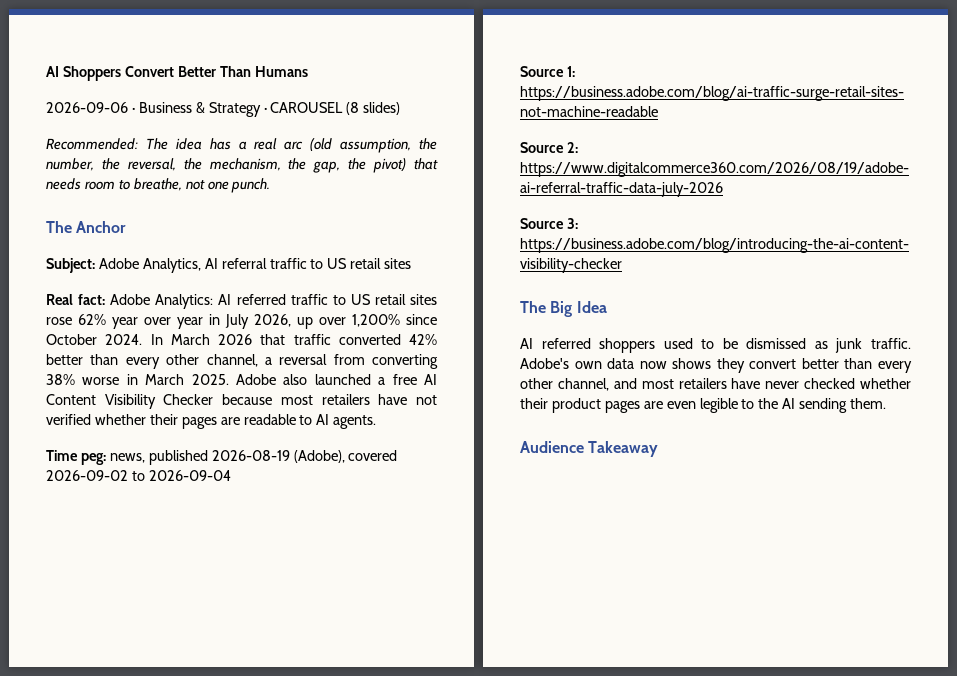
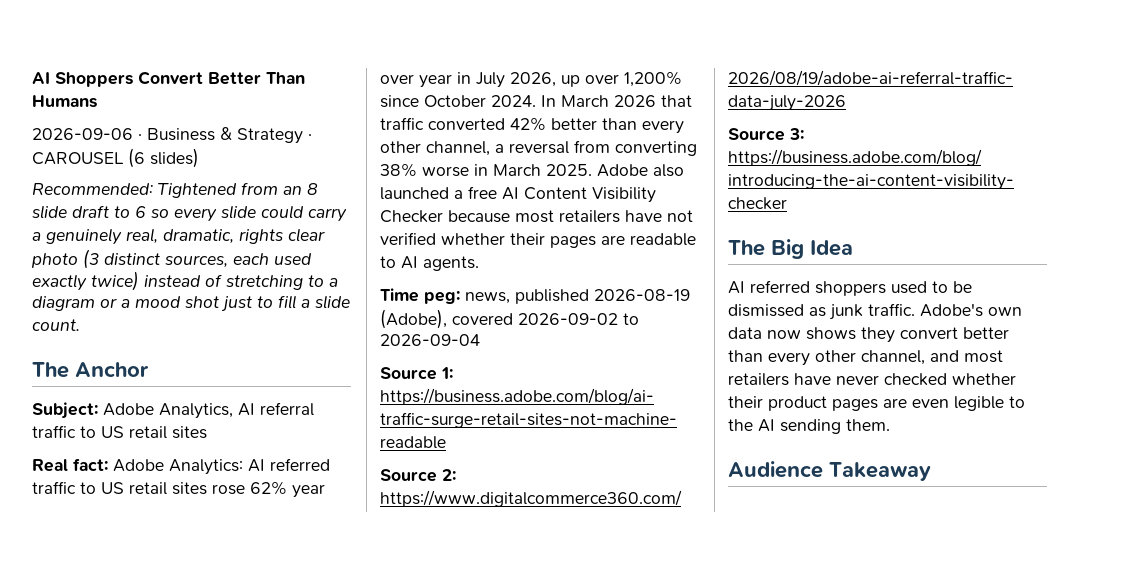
[346,102,360,115] (8 -> [128,148,145,168] (6
[145,138,438,153] [46,158,439,173] [46,178,271,193] The idea has a real arc (old assumption, the number, the reversal, the mechanism, the gap, the pivot) that needs room to breathe, not one punch. -> [158,182,318,198] [32,205,347,222] [32,228,325,245] [31,249,312,269] [32,271,338,291] [32,295,350,312] [32,319,80,331] Tightened from an 8 slide draft to 6 so every slide could carry a genuinely real, dramatic, rights clear photo (3 distinct sources, each used exactly twice) instead of stretching to a diagram or a mood shot just to fill a slide count.

